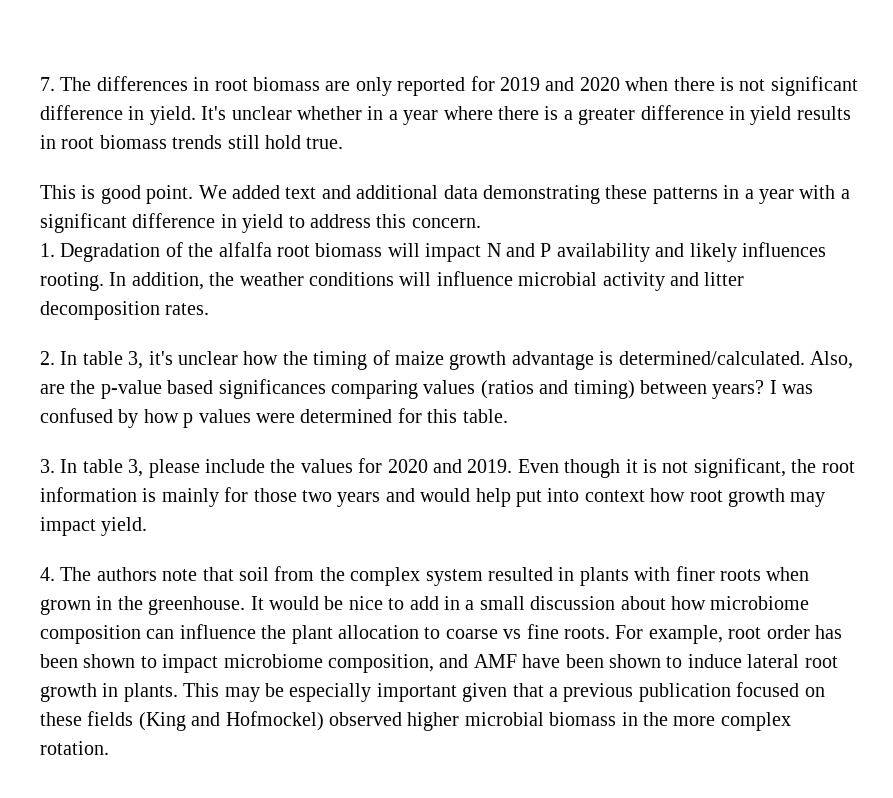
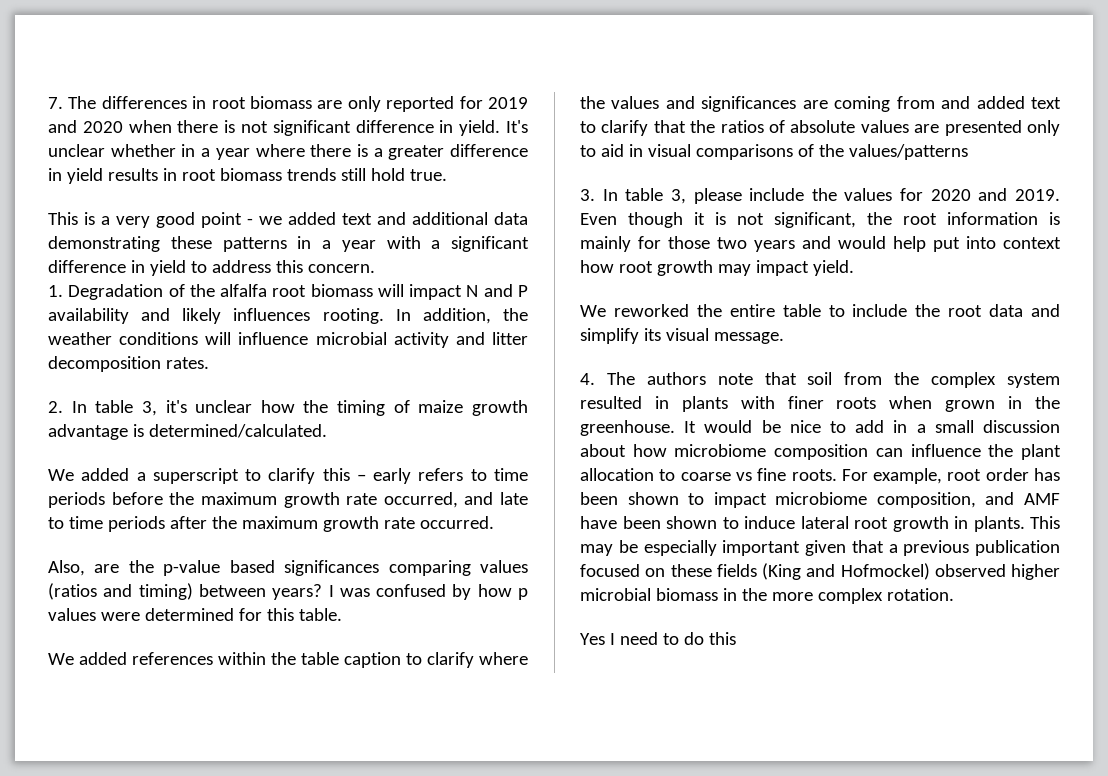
[100,185,227,204] good point. We -> [101,212,282,228] a very good point - we
(805, 358) none -> [48,468,528,484] [48,492,528,508] [48,516,494,532] // We added a superscript to clarify this – early refers to time periods before the maximum growth rate occurred, and late to time periods after the maximum growth rate occurred. //
(508, 416) none -> [48,652,528,668] [580,96,1061,112] [580,120,1060,136] [580,144,968,160] // We added references within the table caption to clarify where the values and significances are coming from and added text to clarify that the ratios of absolute values are presented only to aid in visual comparisons of the values/patterns
(148, 526) none -> [580,304,1060,317] [580,328,784,344] // We reworked the entire table to include the root data and simplify its visual message.
(109, 748) none -> [580,632,736,645] // Yes I need to do this

